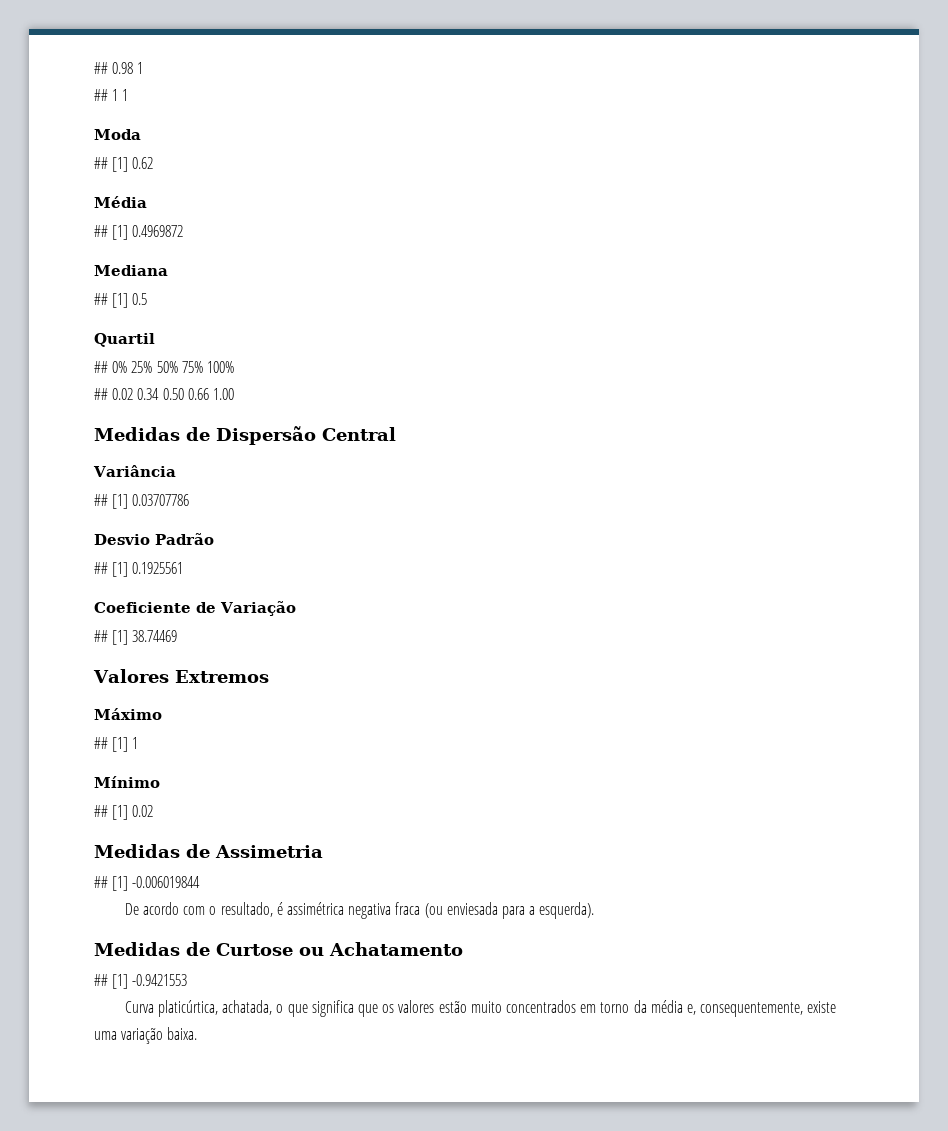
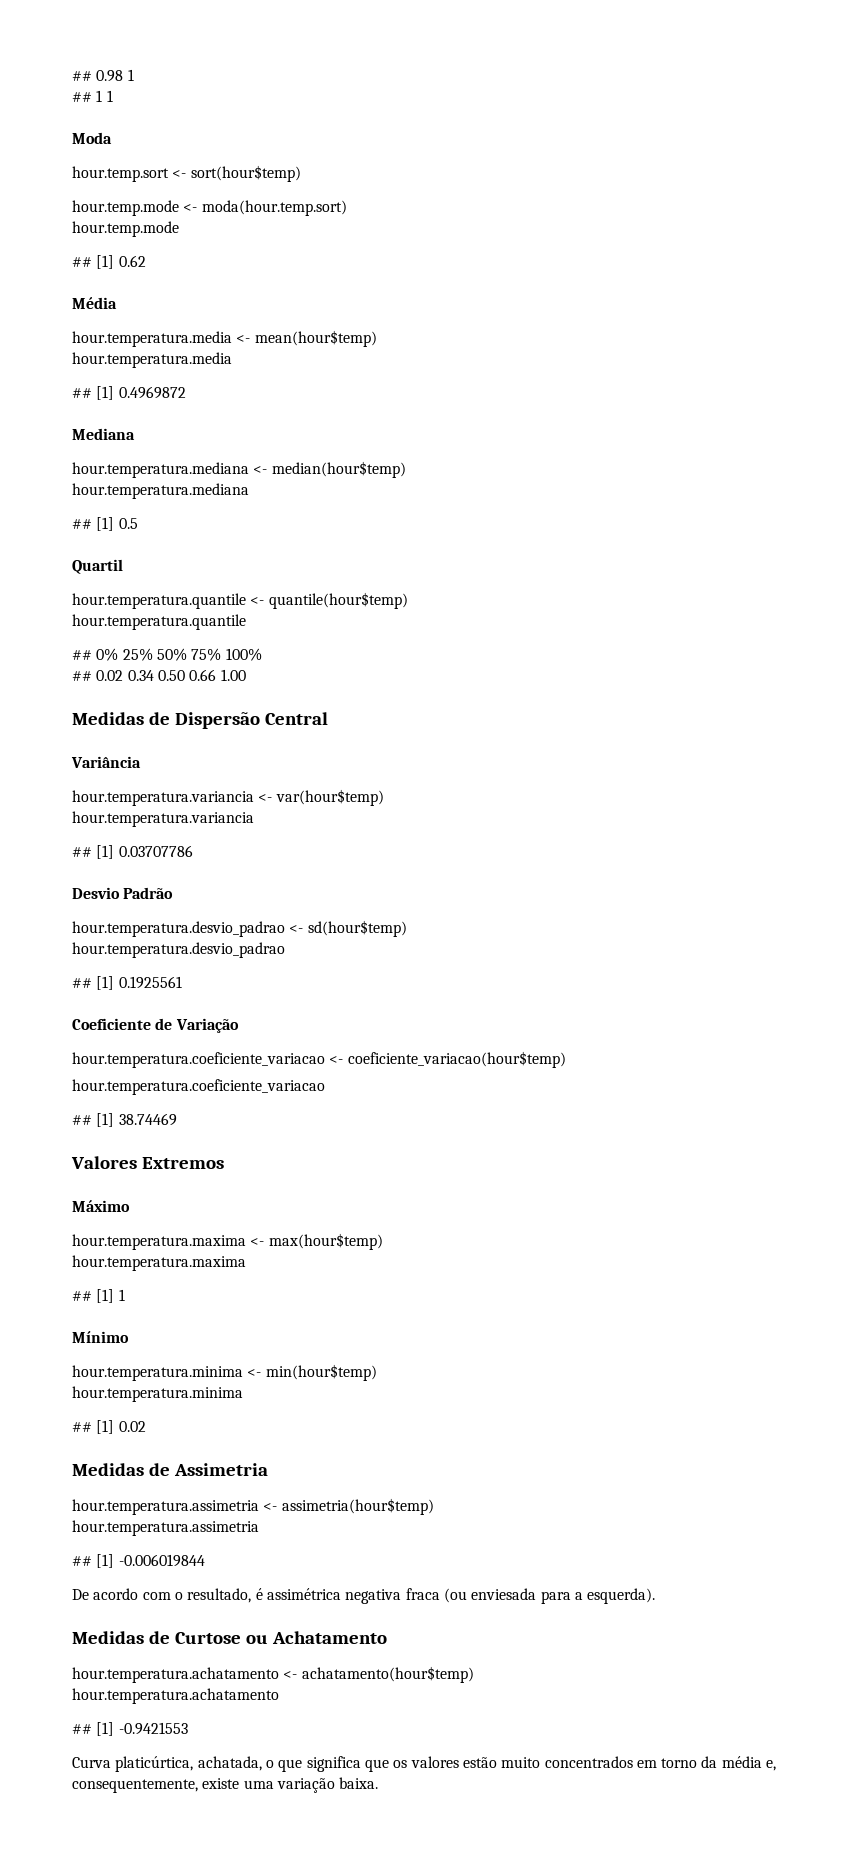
(141, 134) none -> [72,165,301,182] [72,200,347,216] [72,221,179,237] // hour.temp.sort <- sort(hour$temp) // hour.temp.mode <- moda(hour.temp.sort) // hour.temp.mode
(147, 202) none -> [72,330,377,347] [72,352,232,368] // hour.temperatura.media <- mean(hour$temp) // hour.temperatura.media
(168, 270) none -> [72,461,406,478] [72,483,249,499] // hour.temperatura.mediana <- median(hour$temp) // hour.temperatura.mediana
(155, 340) none -> [72,592,408,609] [72,614,246,630] // hour.temperatura.quantile <- quantile(hour$temp) // hour.temperatura.quantile
(176, 471) none -> [72,789,384,806] [72,811,254,827] // hour.temperatura.variancia <- var(hour$temp) // hour.temperatura.variancia
(214, 539) none -> [72,920,407,937] [72,942,285,958] // hour.temperatura.desvio_padrao <- sd(hour$temp) // hour.temperatura.desvio_padrao
(296, 608) none -> [72,1051,566,1068] [72,1079,325,1095] // hour.temperatura.coeficiente_variacao <- coeficiente_variacao(hour$temp) // hour.temperatura.coeficiente_variacao
(162, 714) none -> [72,1233,383,1250] [72,1255,246,1271] // hour.temperatura.maxima <- max(hour$temp) // hour.temperatura.maxima
(160, 782) none -> [72,1364,377,1381] [72,1386,243,1402] // hour.temperatura.minima <- min(hour$temp) // hour.temperatura.minima
(323, 851) none -> [72,1498,434,1515] [72,1520,259,1536] // hour.temperatura.assimetria <- assimetria(hour$temp) // hour.temperatura.assimetria
(463, 949) none -> [72,1666,474,1683] [72,1688,279,1704] // hour.temperatura.achatamento <- achatamento(hour$temp) // hour.temperatura.achatamento

